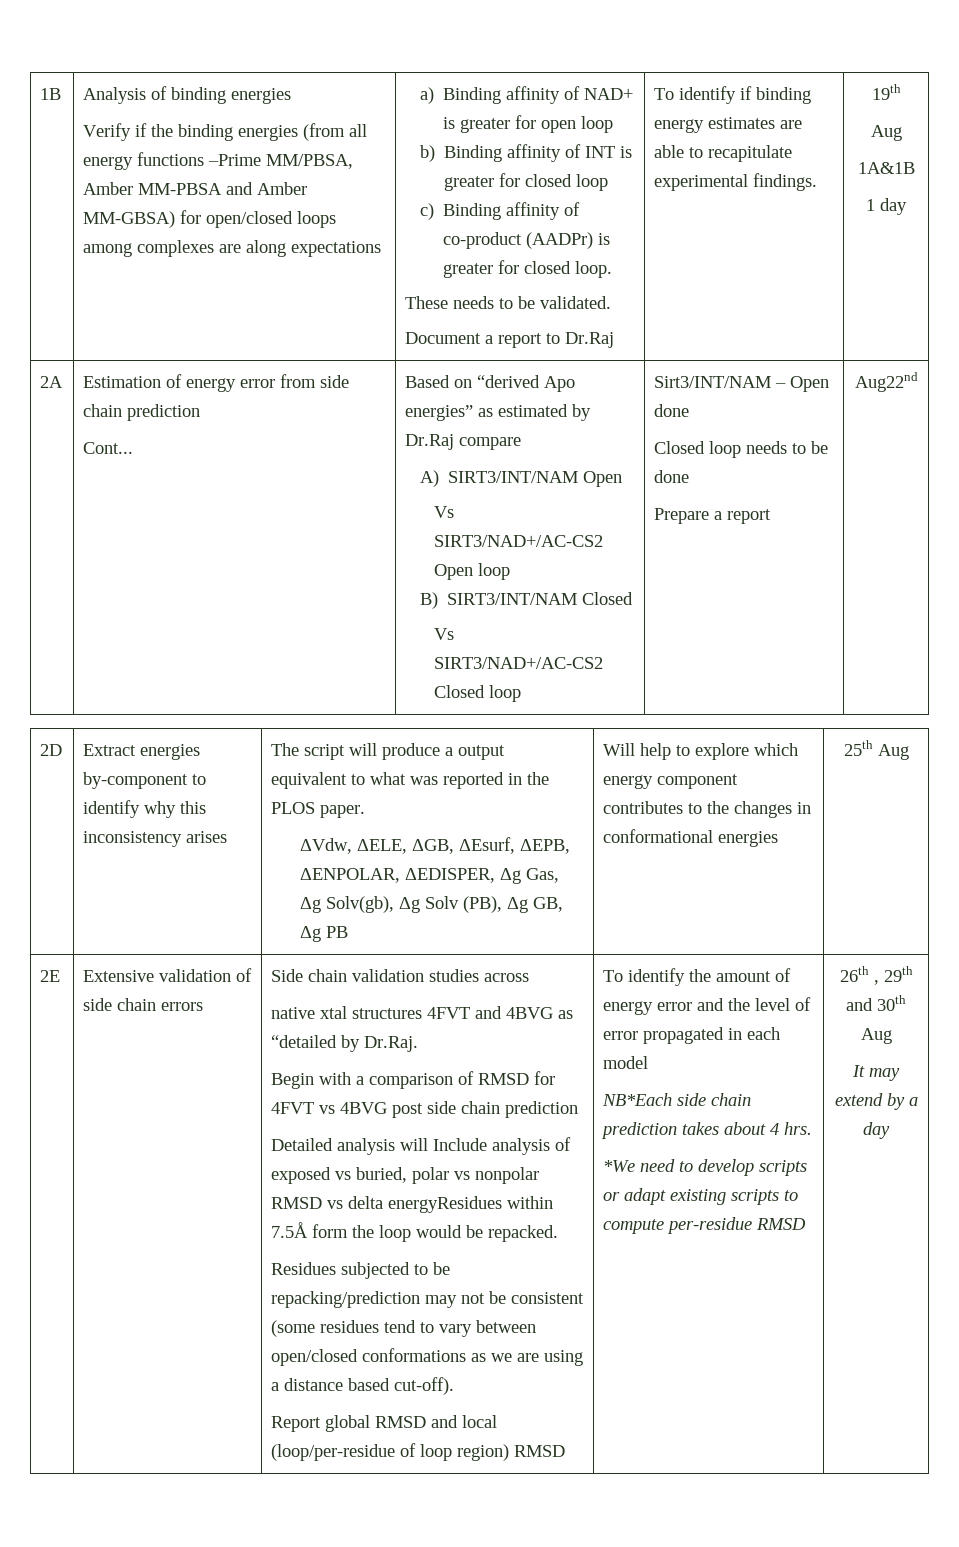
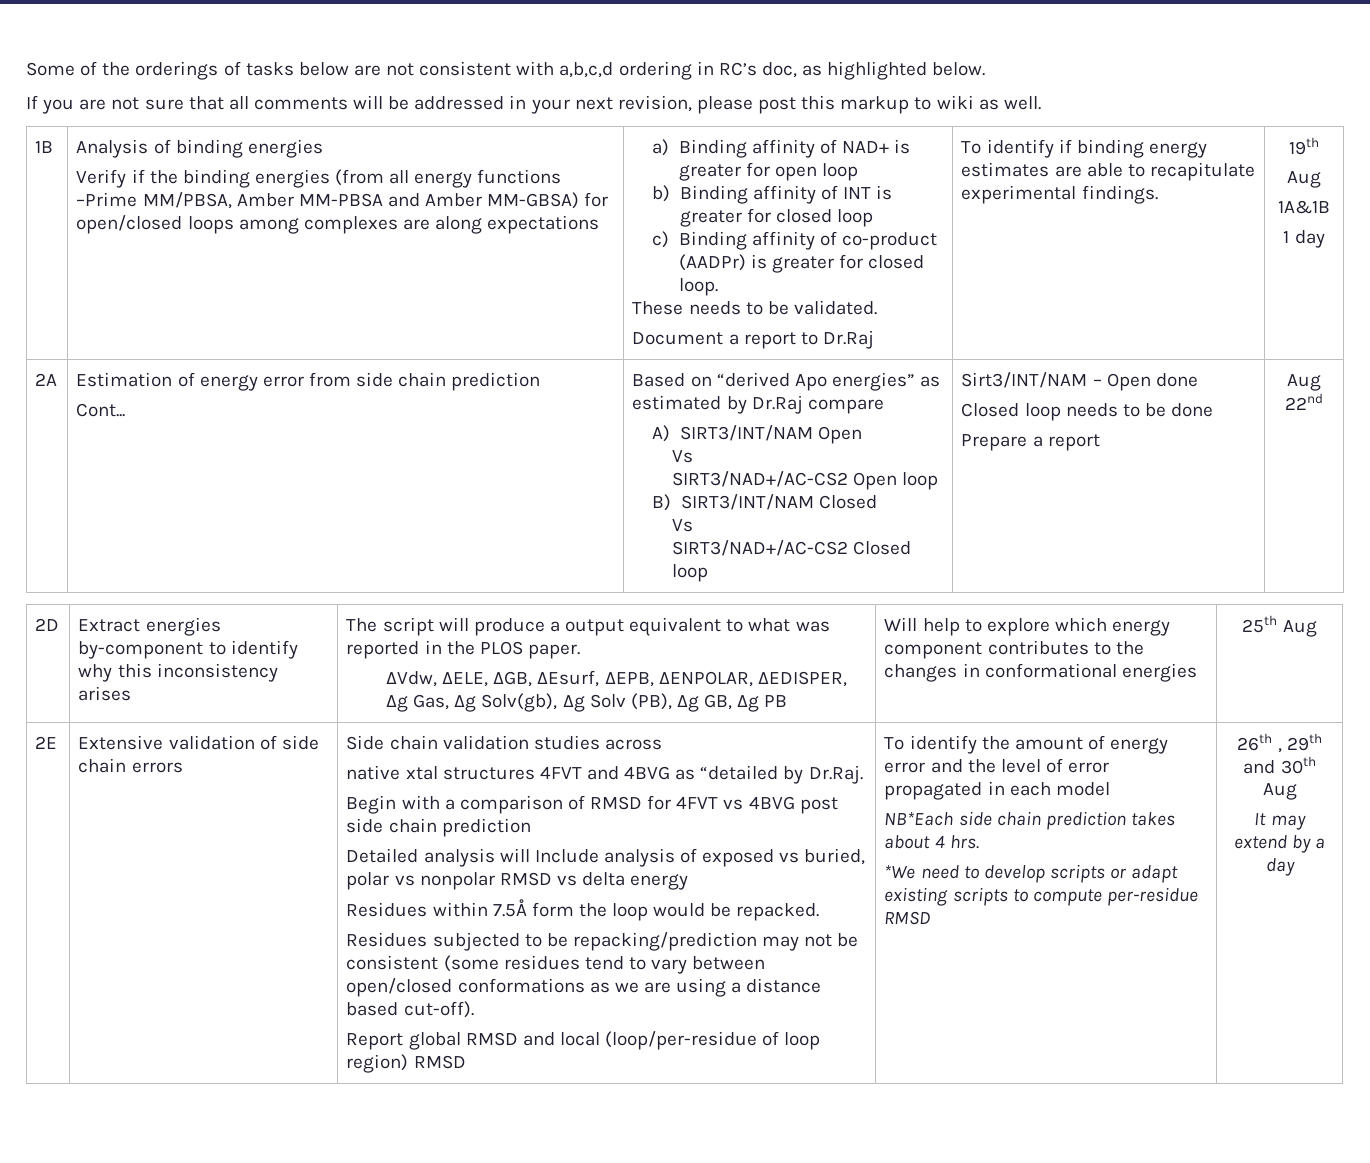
(40, 94) none -> [26,61,986,80] [26,95,1041,114] Some of the orderings of tasks below are not consistent with a,b,c,d ordering in RC’s doc, as highlighted below. // If you are not sure that all comments will be addressed in your next revision, please post this markup to wiki as well. //
[854,372,918,392] Aug22nd -> [1287,374,1321,391] [1285,393,1323,410] Aug 22nd
[388,1196,503,1213] energyResidues -> [630,874,689,890] [346,902,428,917] energy // Residues

